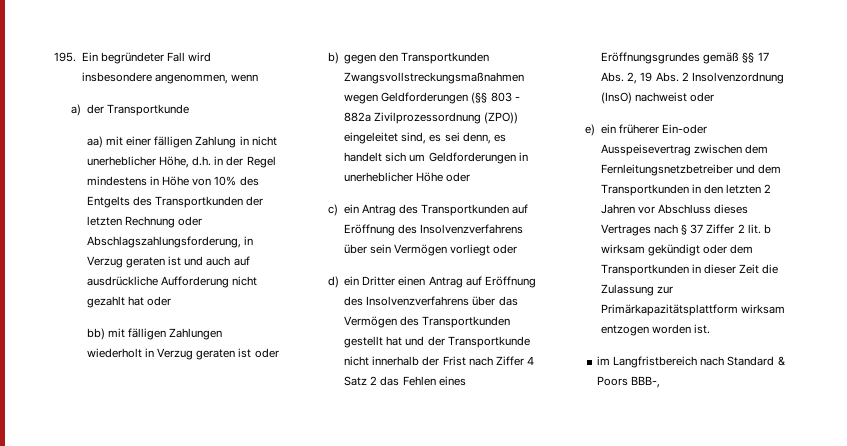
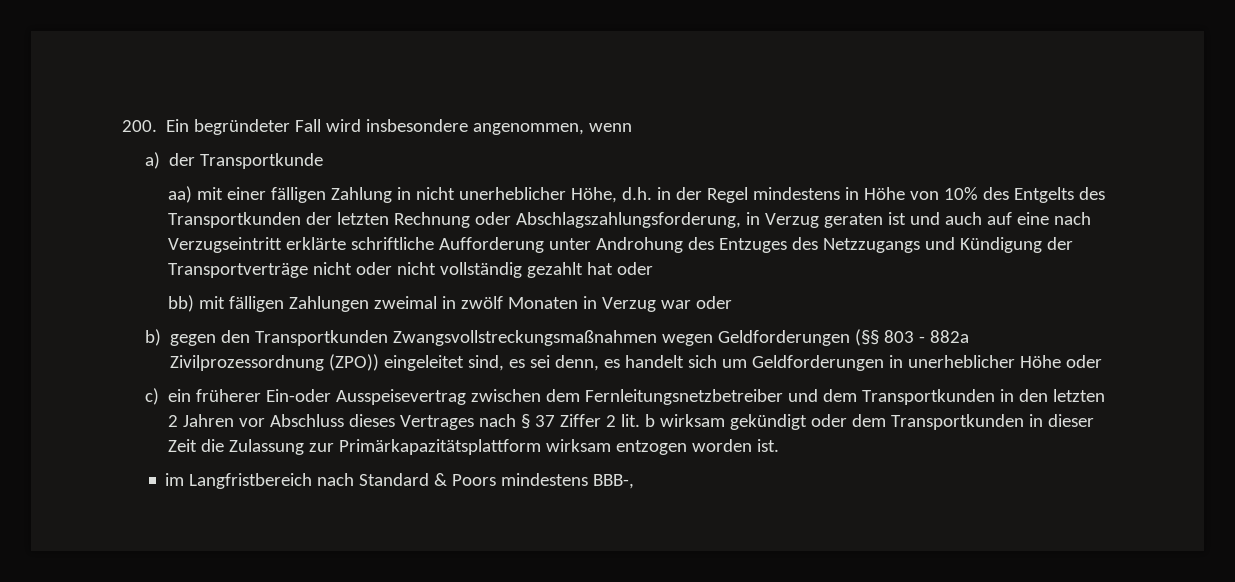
[54,52,76,62] 195. -> [122,120,157,132] 200.
[87,276,258,288] ausdrückliche Aufforderung nicht -> [1016,212,1091,225] [168,237,1073,253] [168,262,522,278] eine nach Verzugseintritt erklärte schriftliche Aufforderung unter Androhung des Entzuges des Netzzugangs und Kündigung der Transportverträge nicht oder nicht vollständig
[87,348,252,360] wiederholt in Verzug geraten ist -> [373,296,691,312] zweimal in zwölf Monaten in Verzug war
[362,204,529,216] [344,224,524,236] [344,244,518,256] [327,276,536,288] [344,296,518,306] [344,316,511,328] [344,336,530,348] [344,356,534,366] [344,376,466,386] [601,52,769,64] [601,72,784,84] [601,92,715,104] [584,124,617,136] Antrag des Transportkunden auf Eröffnung des Insolvenzverfahrens über sein Vermögen vorliegt oder // d) ein Dritter einen Antrag auf Eröffnung des Insolvenzverfahrens über das Vermögen des Transportkunden gestellt hat und der Transportkunde nicht innerhalb der Frist nach Ziffer 4 Satz 2 das Fehlen eines Eröffnungsgrundes gemäß §§ 17 Abs. 2, 19 Abs. 2 Insolvenzordnung (InsO) nachweist oder // e) ein -> (192, 395) none
(629, 381) none -> [501,473,589,486] mindestens

